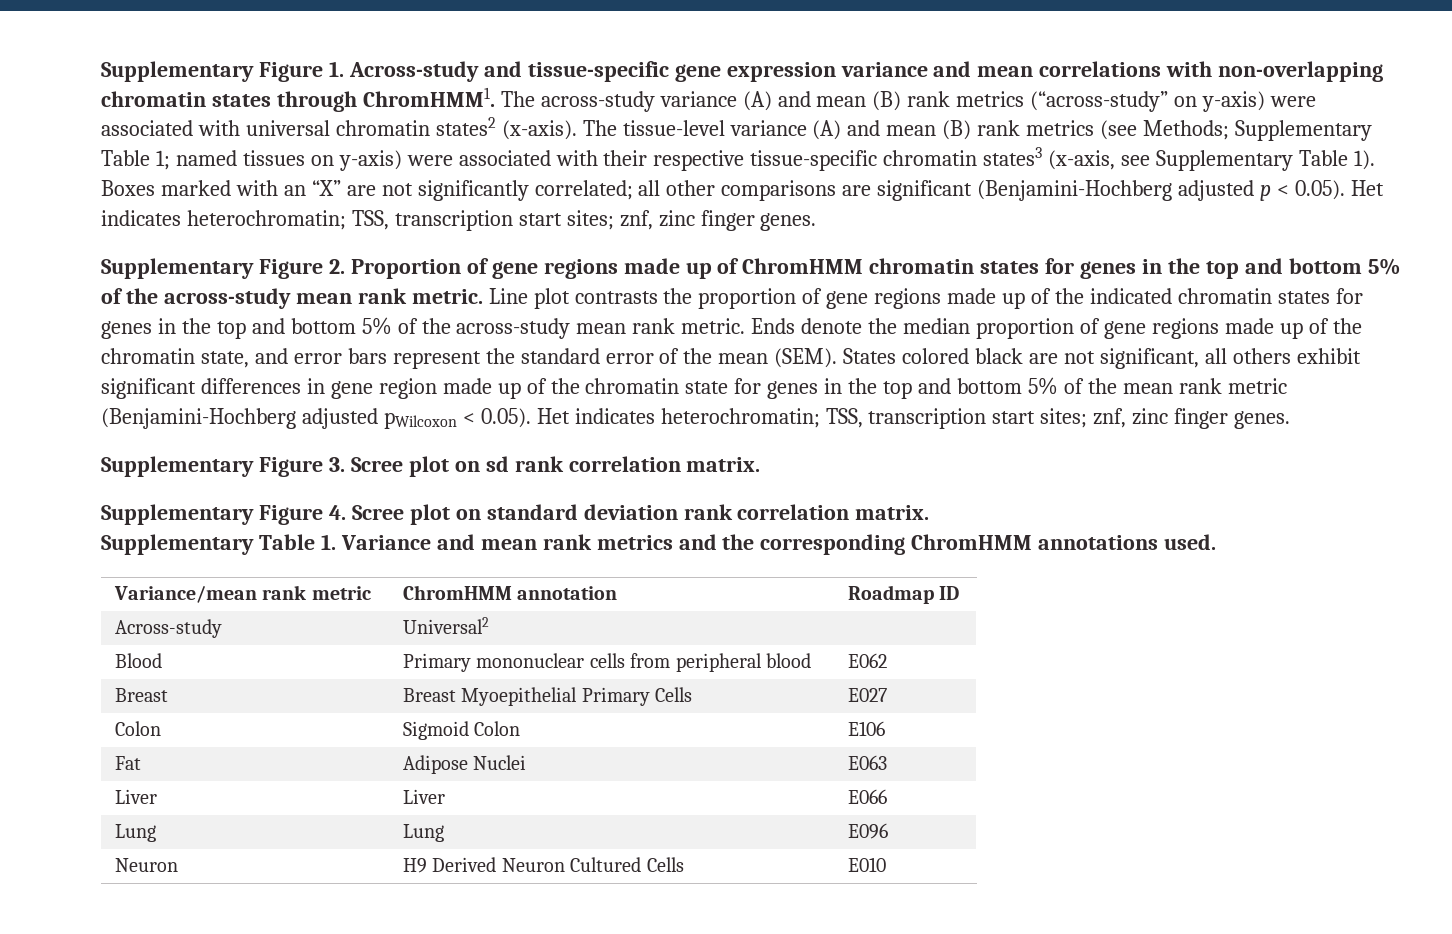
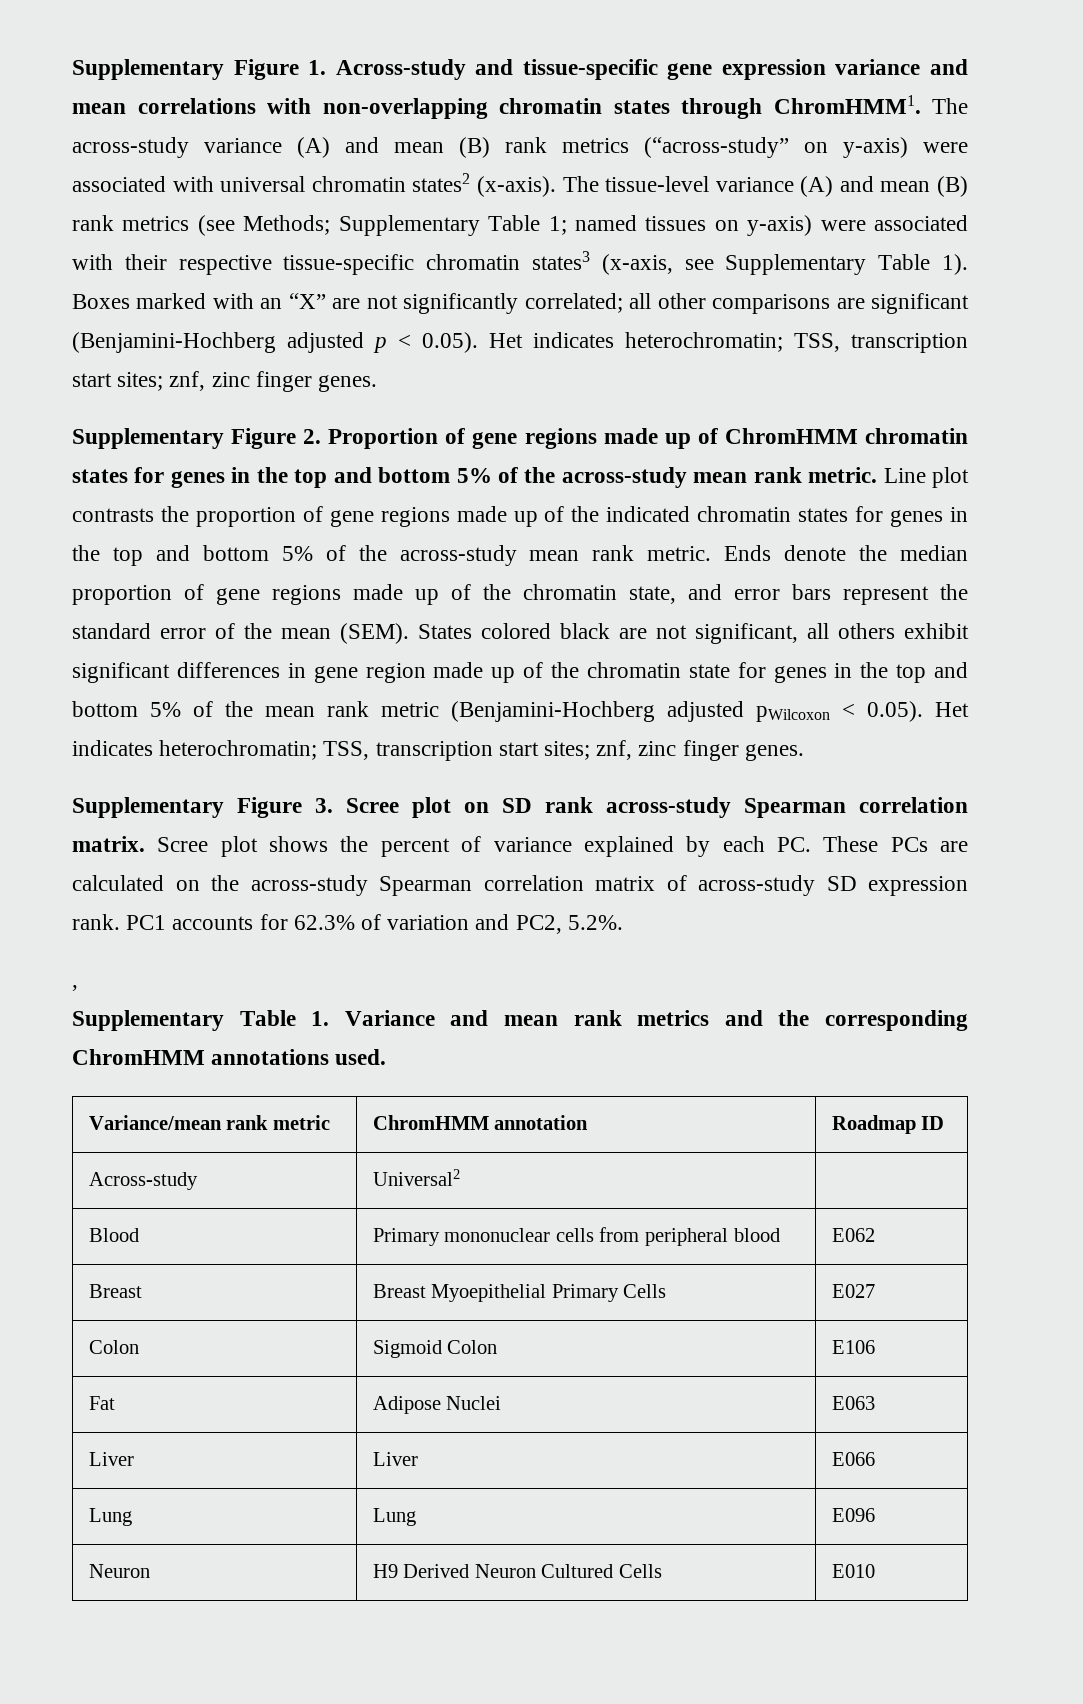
[485,456,761,472] [101,504,930,525] sd rank correlation matrix. // Supplementary Figure 4. Scree plot on standard deviation rank correlation matrix. -> [502,797,968,818] [72,836,968,857] [72,875,968,896] [72,914,623,934] [72,985,78,991] SD rank across-study Spearman correlation matrix. Scree plot shows the percent of variance explained by each PC. These PCs are calculated on the across-study Spearman correlation matrix of across-study SD expression rank. PC1 accounts for 62.3% of variation and PC2, 5.2%. // ,

